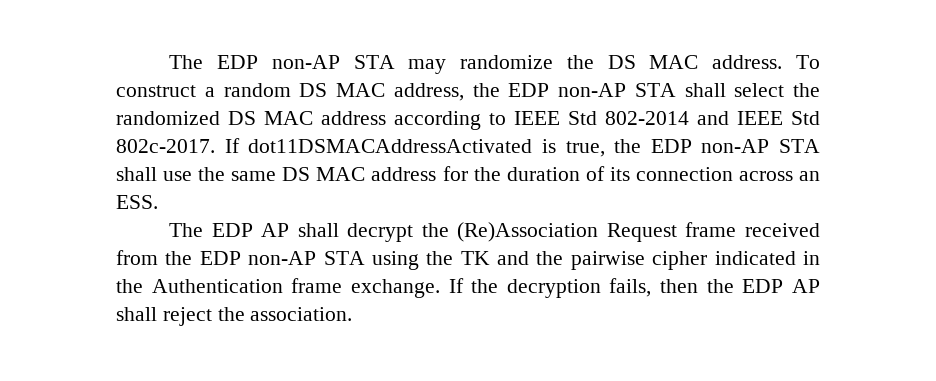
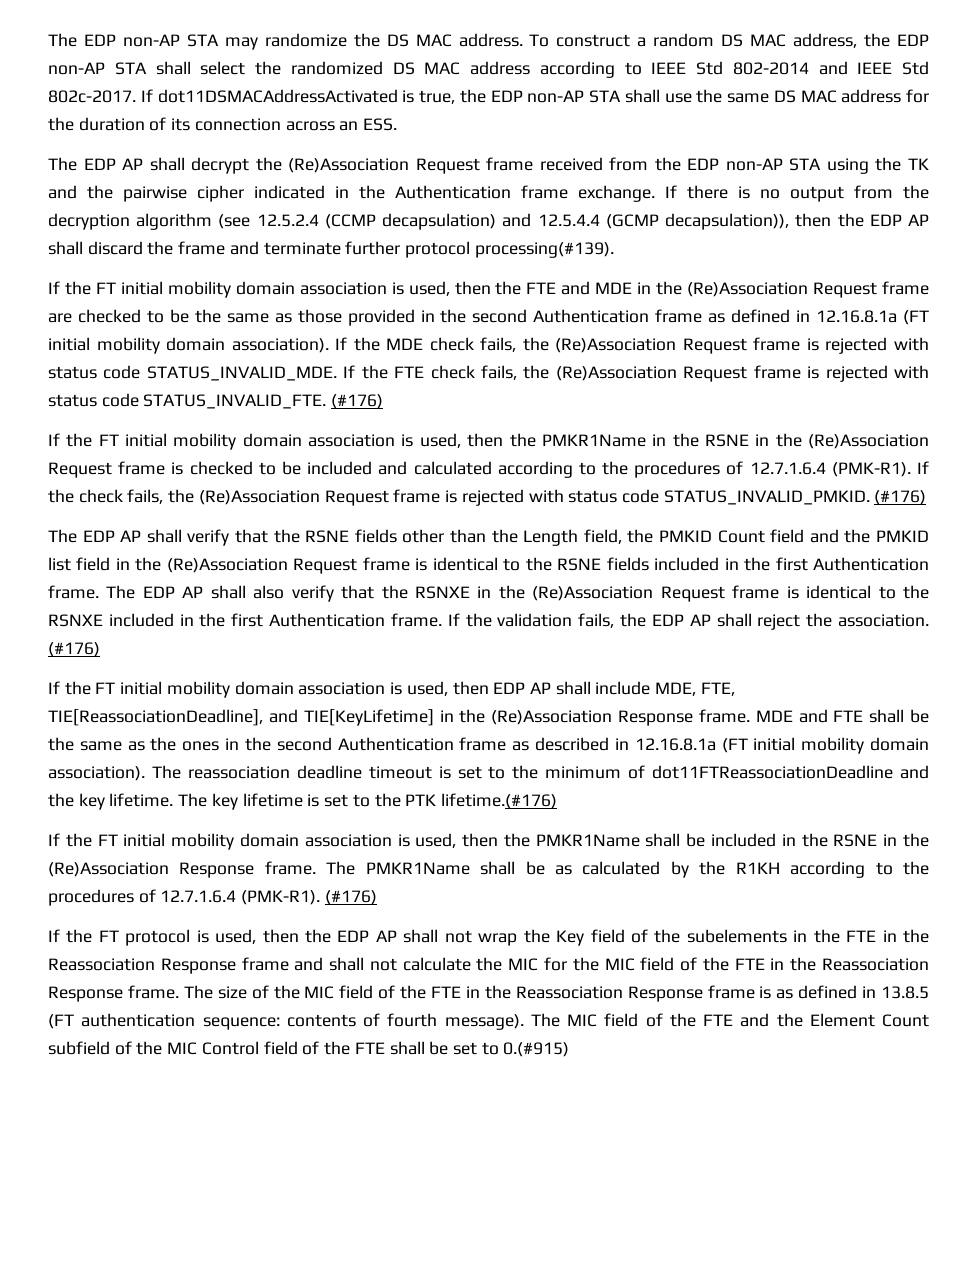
[471,278,699,298] the decryption fails, then -> [687,185,929,202] [48,213,930,230] [48,241,614,258] [48,281,930,298] [48,309,930,326] [48,337,929,354] [48,365,930,382] [48,393,384,409] [48,433,930,450] [48,461,929,478] [48,489,927,506] [48,529,930,546] [48,557,930,574] [48,585,930,602] [48,613,615,628] there is no output from the decryption algorithm (see 12.5.2.4 (CCMP decapsulation) and 12.5.4.4 (GCMP decapsulation)), then the EDP AP shall discard the frame and terminate further protocol processing(#139). // If the FT initial mobility domain association is used, then the FTE and MDE in the (Re)Association Request frame are checked to be the same as those provided in the second Authentication frame as defined in 12.16.8.1a (FT initial mobility domain association). If the MDE check fails, the (Re)Association Request frame is rejected with status code STATUS_INVALID_MDE. If the FTE check fails, the (Re)Association Request frame is rejected with status code STATUS_INVALID_FTE. (#176) // If the FT initial mobility domain association is used, then the PMKR1Name in the RSNE in the (Re)Association Request frame is checked to be included and calculated according to the procedures of 12.7.1.6.4 (PMK-R1). If the check fails, the (Re)Association Request frame is rejected with status code STATUS_INVALID_PMKID. (#176) // The EDP AP shall verify that the RSNE fields other than the Length field, the PMKID Count field and the PMKID list field in the (Re)Association Request frame is identical to the RSNE fields included in the first Authentication frame. The EDP AP shall also verify that the RSNXE in the (Re)Association Request frame is identical to the RSNXE included in the first Authentication frame. If the validation fails,
(353, 314) none -> [48,642,100,657] [48,681,735,698] [48,709,930,726] [48,737,930,754] [48,765,930,781] [48,793,557,810] [48,833,929,850] [48,861,930,878] [48,889,377,906] [48,929,929,946] [48,957,930,974] [48,985,929,1002] [48,1013,929,1030] [48,1041,570,1057] (#176) // If the FT initial mobility domain association is used, then EDP AP shall include MDE, FTE, TIE[ReassociationDeadline], and TIE[KeyLifetime] in the (Re)Association Response frame. MDE and FTE shall be the same as the ones in the second Authentication frame as described in 12.16.8.1a (FT initial mobility domain association). The reassociation deadline timeout is set to the minimum of dot11FTReassociationDeadline and the key lifetime. The key lifetime is set to the PTK lifetime.(#176) // If the FT initial mobility domain association is used, then the PMKR1Name shall be included in the RSNE in the (Re)Association Response frame. The PMKR1Name shall be as calculated by the R1KH according to the procedures of 12.7.1.6.4 (PMK-R1). (#176) // If the FT protocol is used, then the EDP AP shall not wrap the Key field of the subelements in the FTE in the Reassociation Response frame and shall not calculate the MIC for the MIC field of the FTE in the Reassociation Response frame. The size of the MIC field of the FTE in the Reassociation Response frame is as defined in 13.8.5 (FT authentication sequence: contents of fourth message). The MIC field of the FTE and the Element Count subfield of the MIC Control field of the FTE shall be set to 0.(#915)

